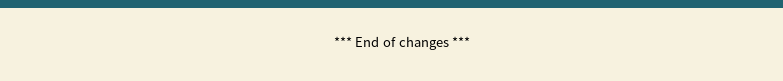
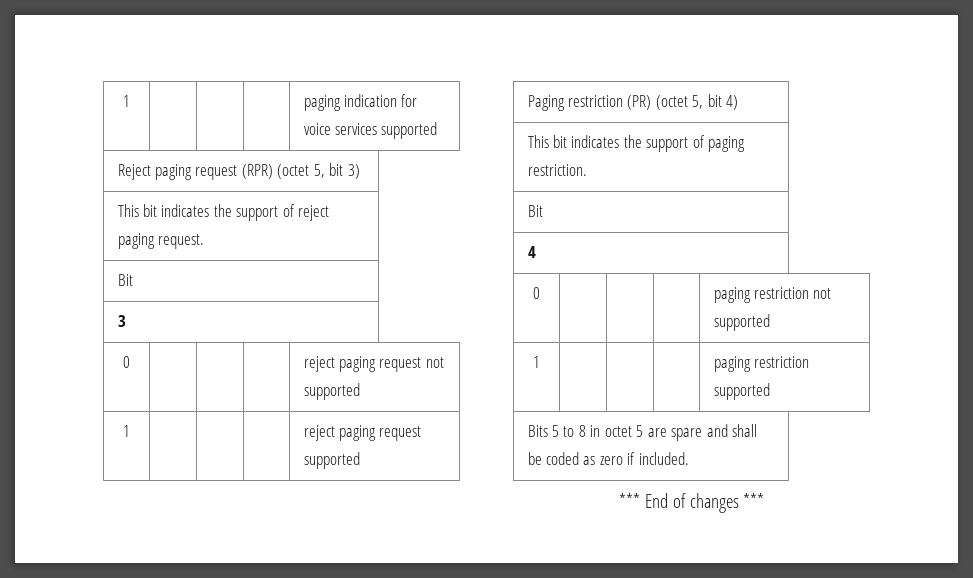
(333, 41) none -> [123,95,130,107] [303,94,418,111] [303,122,438,139] [117,163,360,180] [117,204,330,221] [117,233,204,249] [117,274,133,286] [117,315,126,327] [123,356,130,368] [303,356,444,372] [303,383,360,400] [123,425,130,437] [303,425,422,441] [303,452,360,469] [527,94,739,111] [527,135,746,152] [527,164,587,176] [527,205,543,217] [527,246,536,258] [533,287,540,299] [713,287,832,303] [713,314,770,331] [533,356,540,368] [713,356,809,372] [713,383,770,400] [527,424,758,441] [527,452,689,465] 1 | | | | paging indication for voice services supported // Reject paging request (RPR) (octet 5, bit 3) // This bit indicates the support of reject paging request. // Bit // 3 // 0 | | | | reject paging request not supported // 1 | | | | reject paging request supported // Paging restriction (PR) (octet 5, bit 4) // This bit indicates the support of paging restriction. // Bit // 4 // 0 | | | | paging restriction not supported // 1 | | | | paging restriction supported // Bits 5 to 8 in octet 5 are spare and shall be coded as zero if included. //

